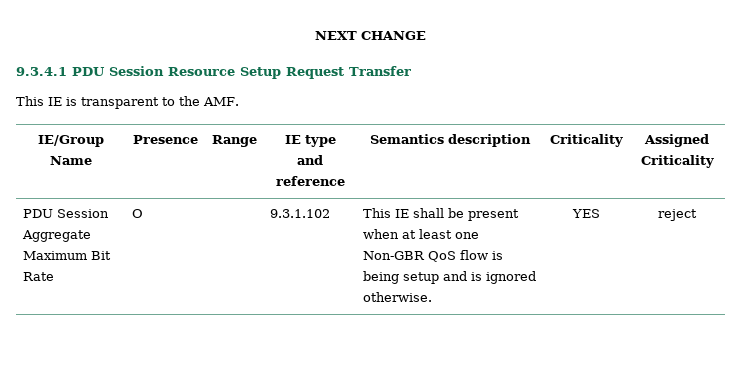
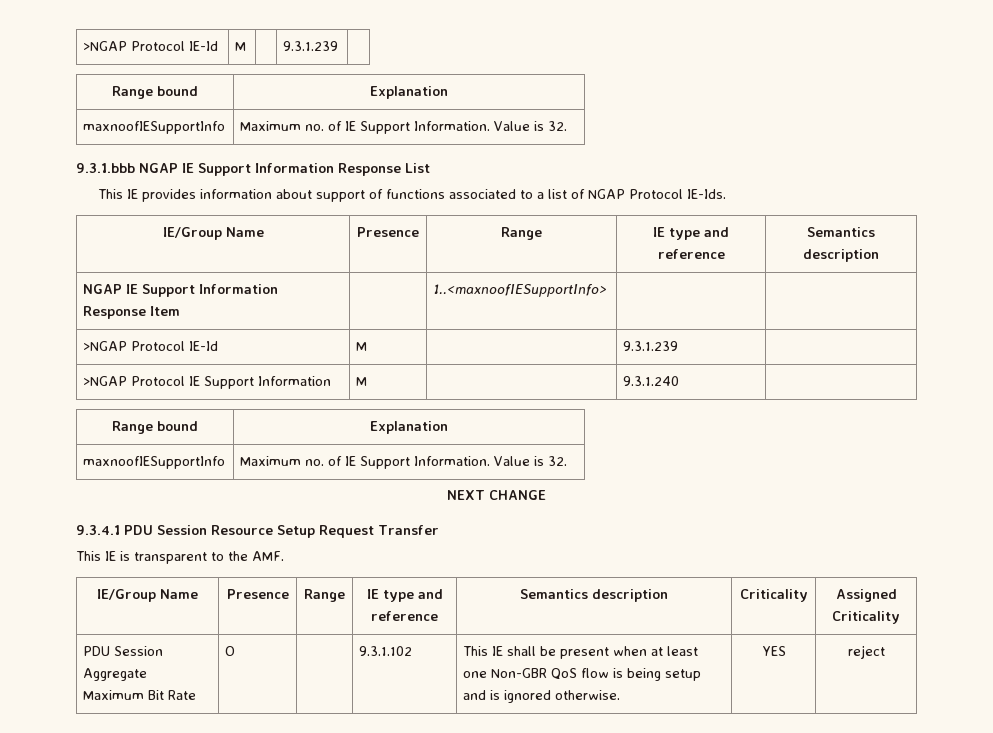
(315, 35) none -> [83,41,219,51] [235,42,247,51] [283,41,339,51] [112,86,198,99] [370,86,448,99] [83,121,226,134] [240,121,568,134] [76,163,430,176] [97,189,726,202] [162,227,264,240] [357,227,419,237] [501,227,542,240] [652,227,729,240] [657,249,725,259] [806,227,875,237] [802,249,879,262] [83,284,279,297] [83,306,181,319] [433,284,608,297] [83,341,219,351] [356,342,368,351] [623,341,679,351] [83,376,332,389] [356,377,368,386] [623,376,680,386] [112,421,198,434] [370,421,448,434] [83,456,226,469] [240,456,568,469] >NGAP Protocol IE-Id | M | | 9.3.1.239 | // Range bound | Explanation // maxnoofIESupportInfo | Maximum no. of IE Support Information. Value is 32. // 9.3.1.bbb NGAP IE Support Information Response List // This IE provides information about support of functions associated to a list of NGAP Protocol IE-Ids. // IE/Group Name | Presence | Range | IE type and reference | Semantics description // NGAP IE Support Information Response Item | | 1..<maxnoofIESupportInfo> | | // >NGAP Protocol IE-Id | M | | 9.3.1.239 | // >NGAP Protocol IE Support Information | M | | 9.3.1.240 | // Range bound | Explanation // maxnoofIESupportInfo | Maximum no. of IE Support Information. Value is 32. //

